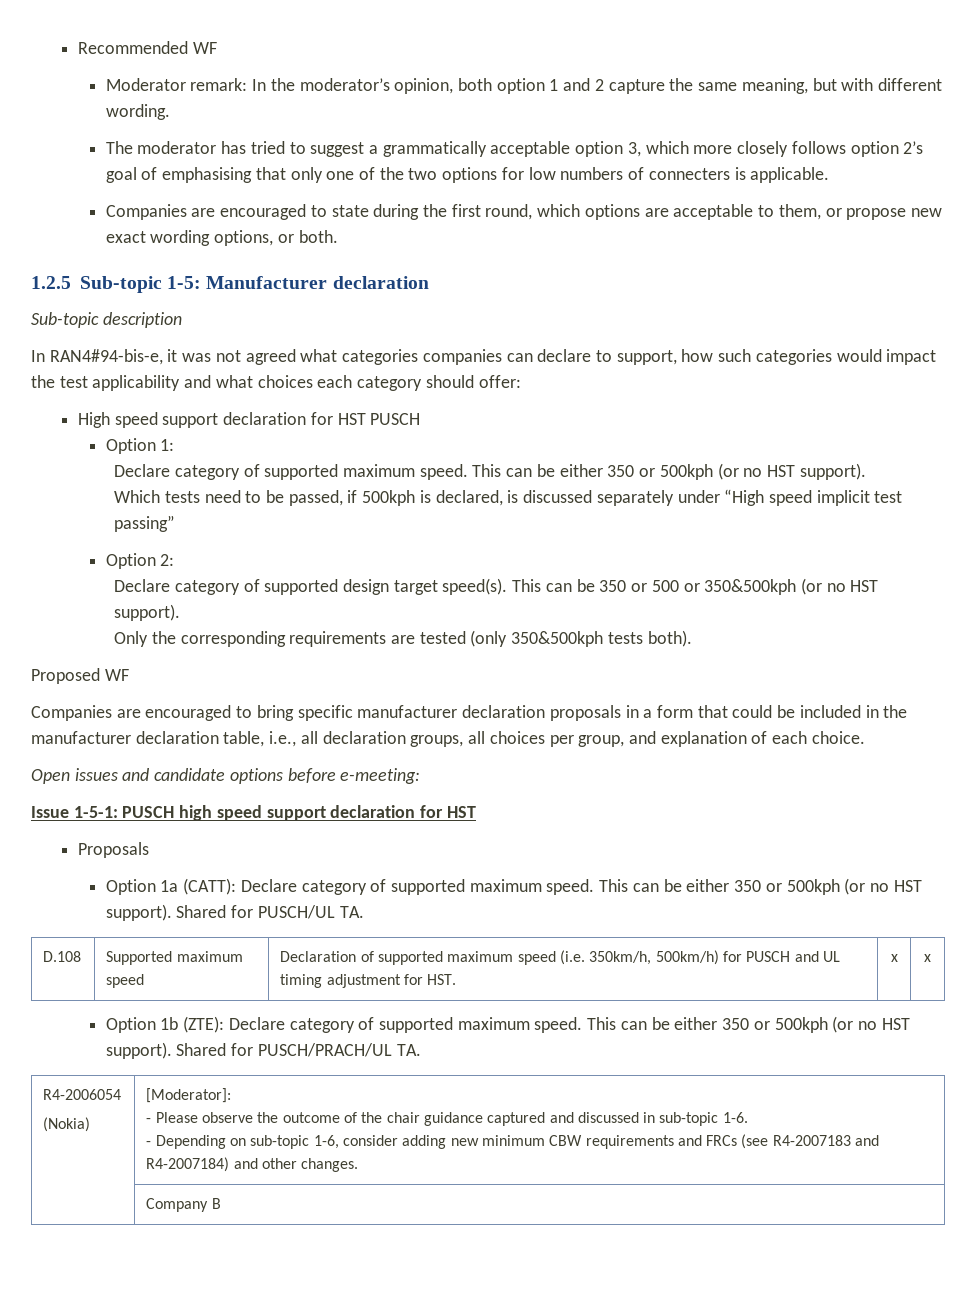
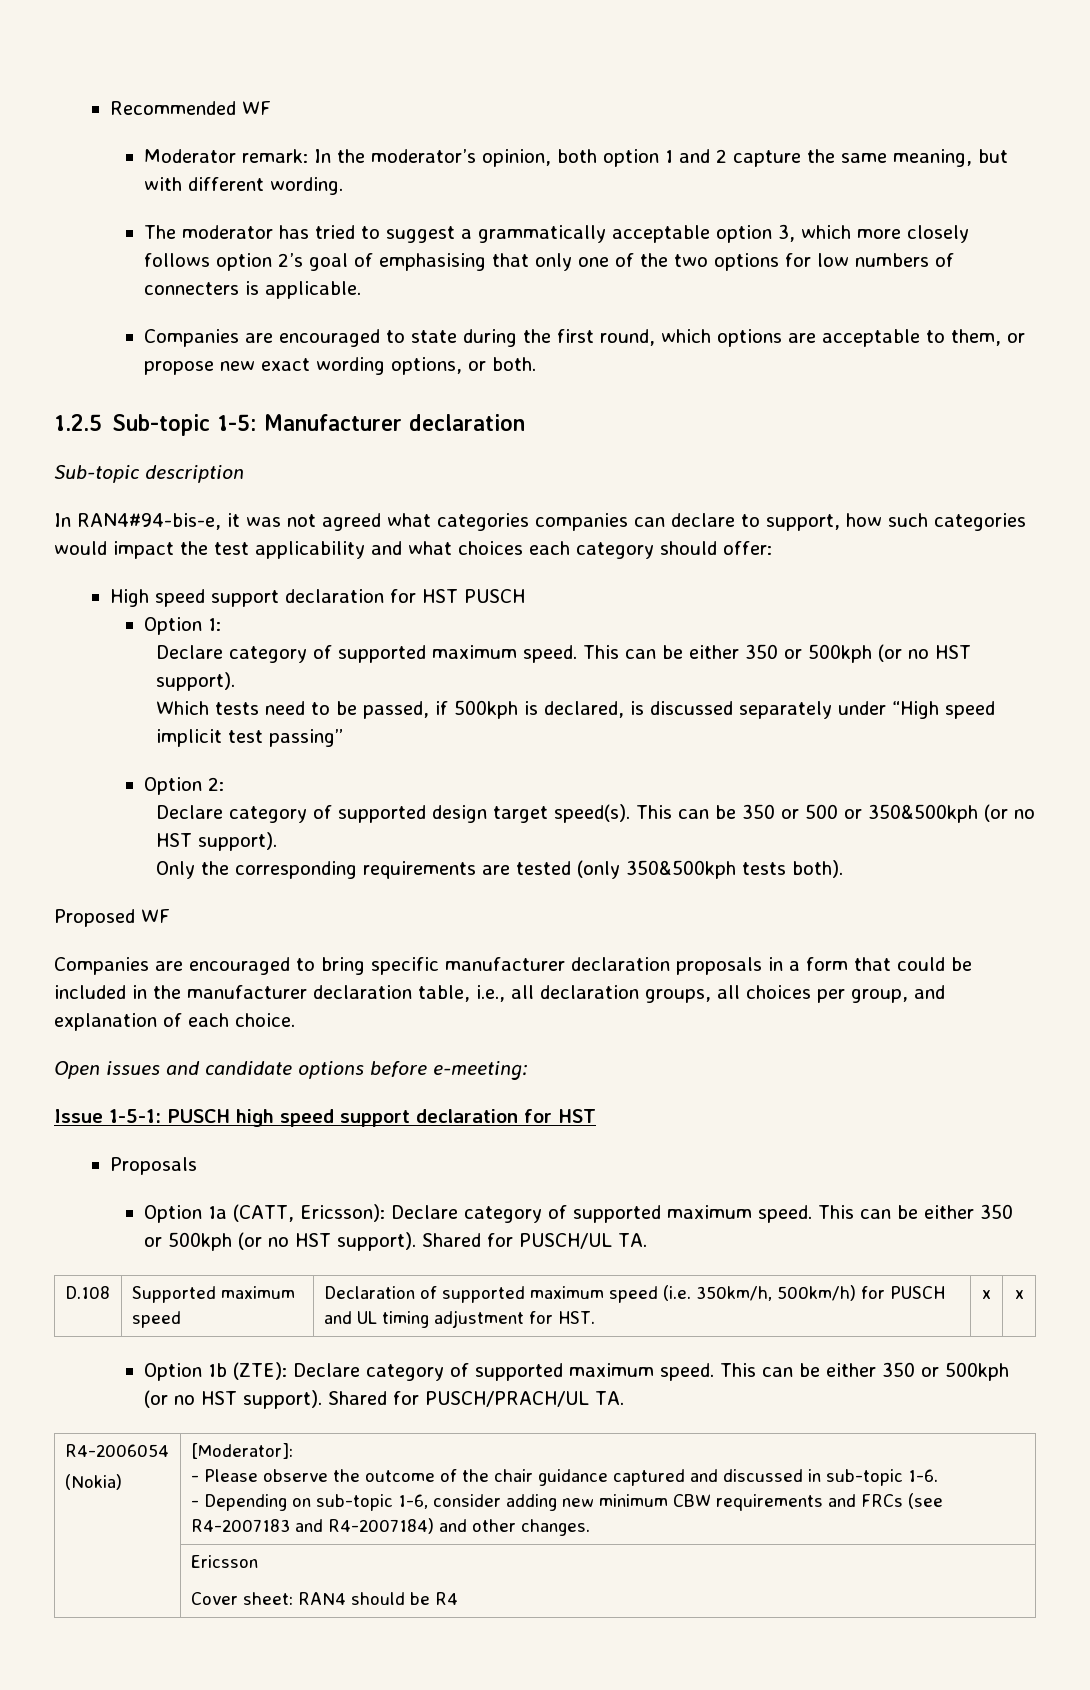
[183,878,237,895] (CATT): -> [233,1204,386,1222] (CATT, Ericsson):
[146,1198,221,1212] Company B -> [190,1555,258,1568] [190,1592,458,1605] Ericsson // Cover sheet: RAN4 should be R4

